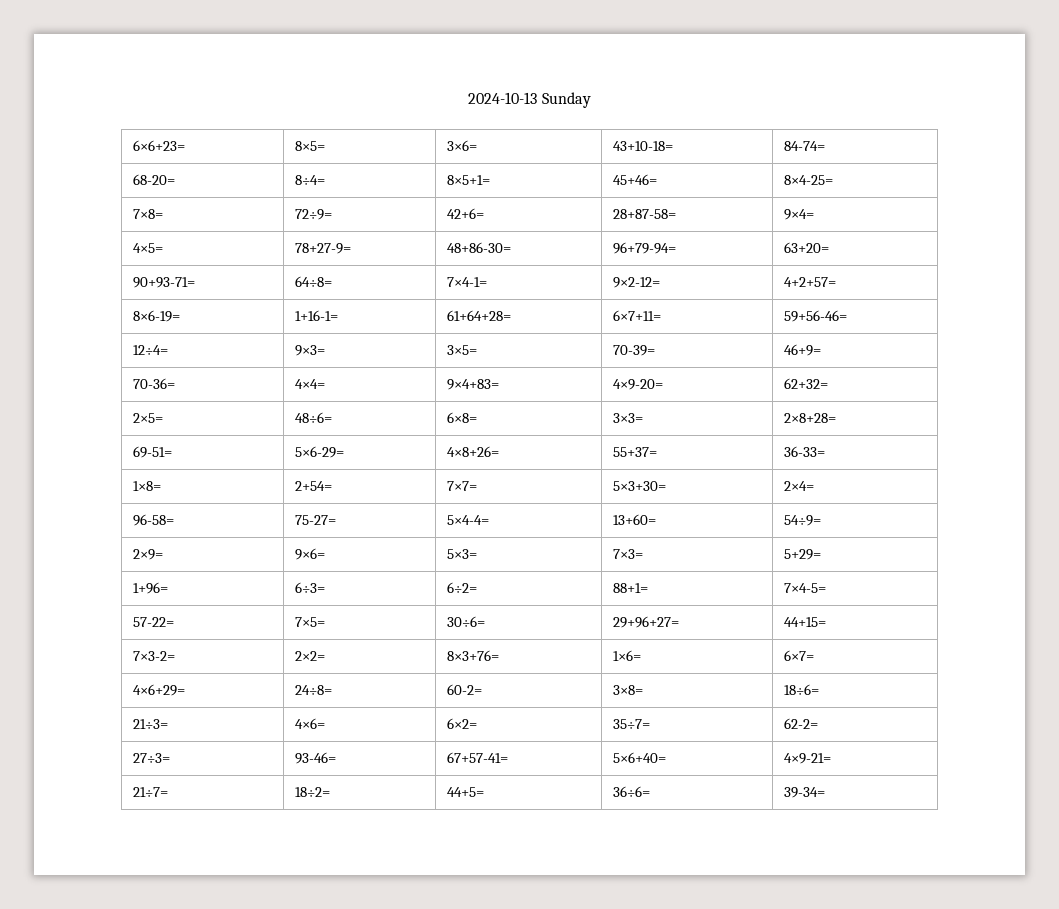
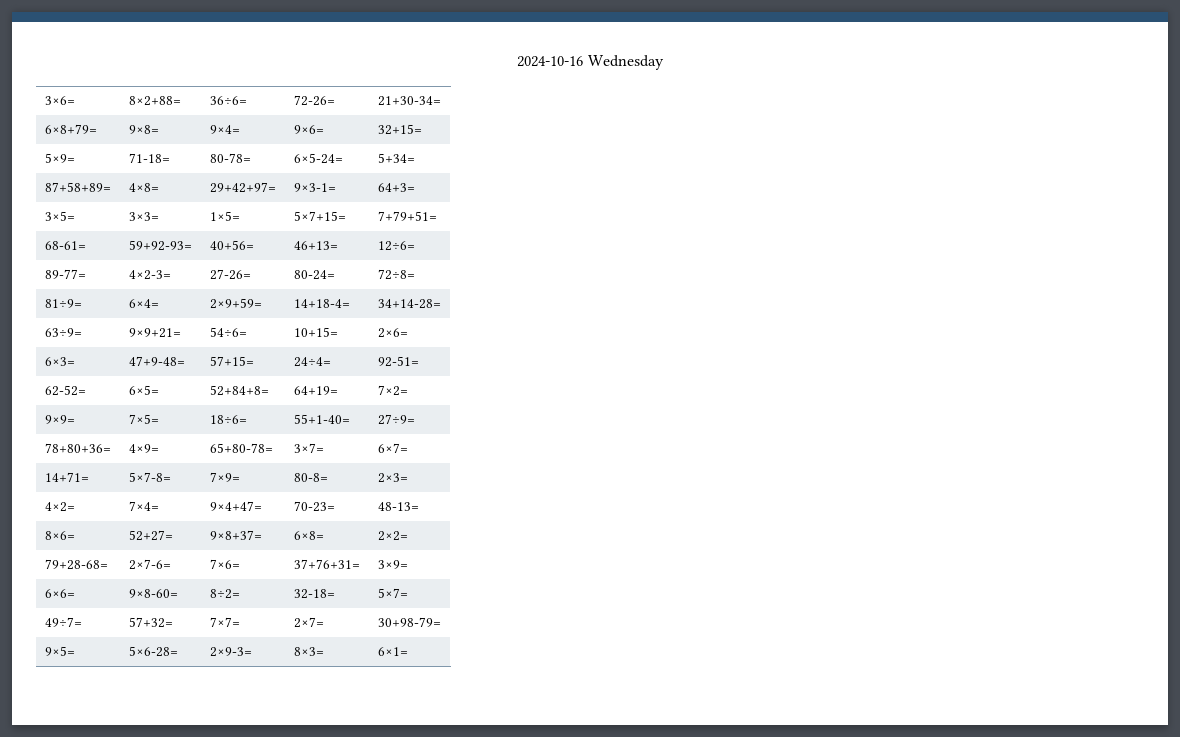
[468,92,591,108] [132,140,185,151] [294,141,325,151] [446,140,477,151] [612,141,673,151] [783,141,825,151] [132,174,175,185] [294,175,325,185] [446,175,490,185] [612,174,657,185] [783,175,833,185] [132,209,163,219] [294,209,332,220] [446,208,484,219] [612,209,676,219] [783,209,814,220] [132,243,163,253] [294,243,351,254] [446,242,511,253] [612,242,676,254] [783,242,829,253] [132,277,195,288] [294,276,332,287] [446,277,487,287] [612,277,660,288] [783,277,836,287] [132,310,180,322] [294,310,338,321] [446,310,511,321] [612,310,661,321] [783,310,847,322] [132,345,168,355] [294,345,325,356] [446,345,477,355] [612,345,655,356] [783,344,821,356] [132,378,175,389] [294,379,325,389] [446,379,499,390] [612,379,663,390] [783,378,828,389] [132,413,163,423] [294,412,332,423] [446,412,477,423] [612,413,643,423] [783,413,836,423] [132,446,172,458] [294,446,344,458] [446,446,499,457] [612,447,657,457] [783,446,825,457] [132,481,161,491] [294,481,332,491] [446,481,477,491] [612,481,666,491] [783,481,814,491] [132,514,174,526] [294,515,336,525] [446,515,489,525] [612,514,656,525] [783,515,821,526] [132,549,163,560] [294,548,325,560] [446,549,477,559] [612,549,643,559] [783,549,821,560] [132,582,168,594] [294,582,325,593] [446,582,477,593] [612,583,648,593] [783,583,826,593] [132,617,174,627] [294,617,325,627] [446,616,485,627] [612,616,679,628] [783,617,826,627] [132,651,175,661] [294,651,325,661] [446,650,499,661] [612,650,641,661] [783,650,814,661] [132,684,185,696] [294,685,332,695] [446,684,482,695] [612,685,643,695] [783,684,819,695] [132,719,168,729] [294,718,325,729] [446,718,477,729] [612,719,650,729] [783,718,818,729] [132,753,170,763] [294,752,336,764] [446,752,508,763] [612,752,666,763] [783,753,831,764] [132,787,168,797] [294,787,330,797] [446,787,484,797] [612,786,650,797] [783,787,825,798] 2024-10-13 Sunday // 6×6+23= | 8×5= | 3×6= | 43+10-18= | 84-74= // 68-20= | 8÷4= | 8×5+1= | 45+46= | 8×4-25= // 7×8= | 72÷9= | 42+6= | 28+87-58= | 9×4= // 4×5= | 78+27-9= | 48+86-30= | 96+79-94= | 63+20= // 90+93-71= | 64÷8= | 7×4-1= | 9×2-12= | 4+2+57= // 8×6-19= | 1+16-1= | 61+64+28= | 6×7+11= | 59+56-46= // 12÷4= | 9×3= | 3×5= | 70-39= | 46+9= // 70-36= | 4×4= | 9×4+83= | 4×9-20= | 62+32= // 2×5= | 48÷6= | 6×8= | 3×3= | 2×8+28= // 69-51= | 5×6-29= | 4×8+26= | 55+37= | 36-33= // 1×8= | 2+54= | 7×7= | 5×3+30= | 2×4= // 96-58= | 75-27= | 5×4-4= | 13+60= | 54÷9= // 2×9= | 9×6= | 5×3= | 7×3= | 5+29= // 1+96= | 6÷3= | 6÷2= | 88+1= | 7×4-5= // 57-22= | 7×5= | 30÷6= | 29+96+27= | 44+15= // 7×3-2= | 2×2= | 8×3+76= | 1×6= | 6×7= // 4×6+29= | 24÷8= | 60-2= | 3×8= | 18÷6= // 21÷3= | 4×6= | 6×2= | 35÷7= | 62-2= // 27÷3= | 93-46= | 67+57-41= | 5×6+40= | 4×9-21= // 21÷7= | 18÷2= | 44+5= | 36÷6= | 39-34= -> [517,55,664,70] [44,96,75,105] [128,96,181,106] [209,96,247,105] [293,95,335,106] [377,96,441,106] [44,124,97,134] [128,125,159,134] [209,125,240,134] [293,125,324,134] [377,124,422,135] [44,153,75,163] [128,153,170,163] [209,153,251,163] [293,153,343,164] [377,153,415,163] [44,182,111,192] [128,183,159,192] [209,182,276,193] [293,183,336,192] [377,183,415,192] [44,211,75,221] [128,212,159,221] [209,211,240,221] [293,211,346,221] [377,211,437,221] [44,241,86,250] [128,240,192,251] [209,240,254,250] [293,241,338,250] [377,241,415,251] [44,269,86,279] [128,270,171,280] [209,269,251,280] [293,270,335,280] [377,269,415,280] [44,299,82,308] [128,299,159,308] [209,298,262,309] [293,299,350,308] [377,299,441,309] [44,328,82,337] [128,328,181,338] [209,327,247,337] [293,327,338,337] [377,328,408,338] [44,357,75,366] [128,356,185,366] [209,356,254,366] [293,357,331,367] [377,356,419,367] [44,385,86,396] [128,385,159,395] [209,385,269,396] [293,386,338,395] [377,385,408,396] [44,415,75,424] [128,414,159,424] [209,415,247,424] [293,414,350,424] [377,414,415,425] [44,443,111,453] [128,444,159,453] [209,443,273,453] [293,443,324,453] [377,443,408,453] [44,472,89,482] [128,472,171,482] [209,472,240,482] [293,473,328,482] [377,473,408,483] [44,502,75,512] [128,501,159,511] [209,501,262,511] [293,501,335,512] [377,502,419,511] [44,531,75,540] [128,530,173,541] [209,530,262,540] [293,531,324,540] [377,531,408,541] [44,559,108,570] [128,559,171,570] [209,559,240,569] [293,559,360,569] [377,560,408,569] [44,589,75,598] [128,589,178,598] [209,589,240,599] [293,589,335,599] [377,588,408,598] [44,617,82,627] [128,617,173,628] [209,617,240,627] [293,617,324,628] [377,617,441,627] [44,646,75,656] [128,646,178,657] [209,647,252,657] [293,647,324,656] [377,647,408,656] 2024-10-16 Wednesday // 3×6= | 8×2+88= | 36÷6= | 72-26= | 21+30-34= // 6×8+79= | 9×8= | 9×4= | 9×6= | 32+15= // 5×9= | 71-18= | 80-78= | 6×5-24= | 5+34= // 87+58+89= | 4×8= | 29+42+97= | 9×3-1= | 64+3= // 3×5= | 3×3= | 1×5= | 5×7+15= | 7+79+51= // 68-61= | 59+92-93= | 40+56= | 46+13= | 12÷6= // 89-77= | 4×2-3= | 27-26= | 80-24= | 72÷8= // 81÷9= | 6×4= | 2×9+59= | 14+18-4= | 34+14-28= // 63÷9= | 9×9+21= | 54÷6= | 10+15= | 2×6= // 6×3= | 47+9-48= | 57+15= | 24÷4= | 92-51= // 62-52= | 6×5= | 52+84+8= | 64+19= | 7×2= // 9×9= | 7×5= | 18÷6= | 55+1-40= | 27÷9= // 78+80+36= | 4×9= | 65+80-78= | 3×7= | 6×7= // 14+71= | 5×7-8= | 7×9= | 80-8= | 2×3= // 4×2= | 7×4= | 9×4+47= | 70-23= | 48-13= // 8×6= | 52+27= | 9×8+37= | 6×8= | 2×2= // 79+28-68= | 2×7-6= | 7×6= | 37+76+31= | 3×9= // 6×6= | 9×8-60= | 8÷2= | 32-18= | 5×7= // 49÷7= | 57+32= | 7×7= | 2×7= | 30+98-79= // 9×5= | 5×6-28= | 2×9-3= | 8×3= | 6×1=

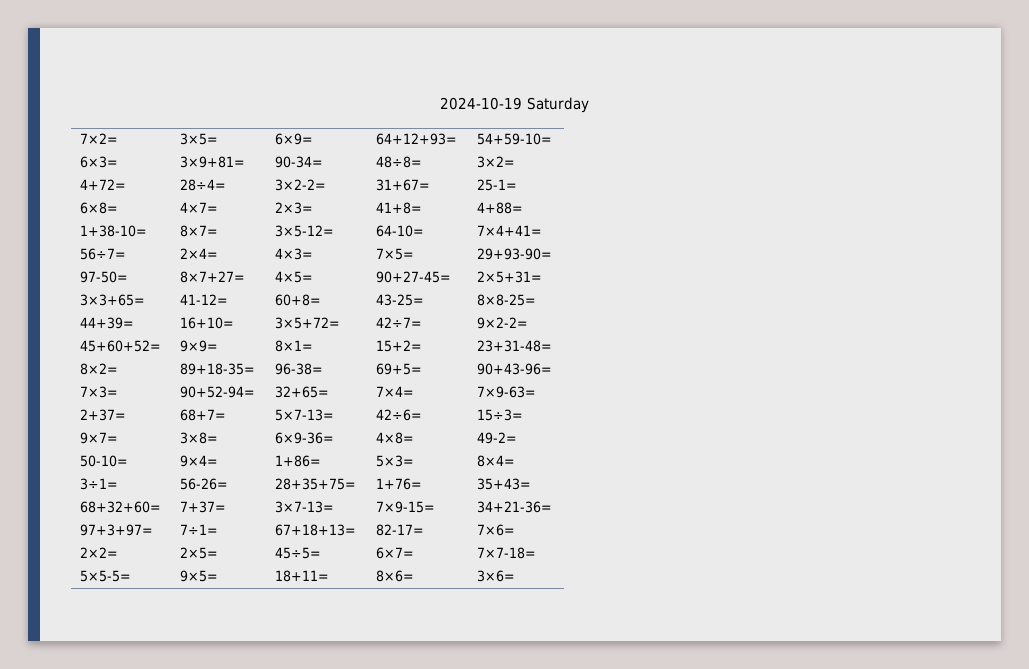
[517,55,664,70] [44,96,75,105] [128,96,181,106] [209,96,247,105] [293,95,335,106] [377,96,441,106] [44,124,97,134] [128,125,159,134] [209,125,240,134] [293,125,324,134] [377,124,422,135] [44,153,75,163] [128,153,170,163] [209,153,251,163] [293,153,343,164] [377,153,415,163] [44,182,111,192] [128,183,159,192] [209,182,276,193] [293,183,336,192] [377,183,415,192] [44,211,75,221] [128,212,159,221] [209,211,240,221] [293,211,346,221] [377,211,437,221] [44,241,86,250] [128,240,192,251] [209,240,254,250] [293,241,338,250] [377,241,415,251] [44,269,86,279] [128,270,171,280] [209,269,251,280] [293,270,335,280] [377,269,415,280] [44,299,82,308] [128,299,159,308] [209,298,262,309] [293,299,350,308] [377,299,441,309] [44,328,82,337] [128,328,181,338] [209,327,247,337] [293,327,338,337] [377,328,408,338] [44,357,75,366] [128,356,185,366] [209,356,254,366] [293,357,331,367] [377,356,419,367] [44,385,86,396] [128,385,159,395] [209,385,269,396] [293,386,338,395] [377,385,408,396] [44,415,75,424] [128,414,159,424] [209,415,247,424] [293,414,350,424] [377,414,415,425] [44,443,111,453] [128,444,159,453] [209,443,273,453] [293,443,324,453] [377,443,408,453] [44,472,89,482] [128,472,171,482] [209,472,240,482] [293,473,328,482] [377,473,408,483] [44,502,75,512] [128,501,159,511] [209,501,262,511] [293,501,335,512] [377,502,419,511] [44,531,75,540] [128,530,173,541] [209,530,262,540] [293,531,324,540] [377,531,408,541] [44,559,108,570] [128,559,171,570] [209,559,240,569] [293,559,360,569] [377,560,408,569] [44,589,75,598] [128,589,178,598] [209,589,240,599] [293,589,335,599] [377,588,408,598] [44,617,82,627] [128,617,173,628] [209,617,240,627] [293,617,324,628] [377,617,441,627] [44,646,75,656] [128,646,178,657] [209,647,252,657] [293,647,324,656] [377,647,408,656] 2024-10-16 Wednesday // 3×6= | 8×2+88= | 36÷6= | 72-26= | 21+30-34= // 6×8+79= | 9×8= | 9×4= | 9×6= | 32+15= // 5×9= | 71-18= | 80-78= | 6×5-24= | 5+34= // 87+58+89= | 4×8= | 29+42+97= | 9×3-1= | 64+3= // 3×5= | 3×3= | 1×5= | 5×7+15= | 7+79+51= // 68-61= | 59+92-93= | 40+56= | 46+13= | 12÷6= // 89-77= | 4×2-3= | 27-26= | 80-24= | 72÷8= // 81÷9= | 6×4= | 2×9+59= | 14+18-4= | 34+14-28= // 63÷9= | 9×9+21= | 54÷6= | 10+15= | 2×6= // 6×3= | 47+9-48= | 57+15= | 24÷4= | 92-51= // 62-52= | 6×5= | 52+84+8= | 64+19= | 7×2= // 9×9= | 7×5= | 18÷6= | 55+1-40= | 27÷9= // 78+80+36= | 4×9= | 65+80-78= | 3×7= | 6×7= // 14+71= | 5×7-8= | 7×9= | 80-8= | 2×3= // 4×2= | 7×4= | 9×4+47= | 70-23= | 48-13= // 8×6= | 52+27= | 9×8+37= | 6×8= | 2×2= // 79+28-68= | 2×7-6= | 7×6= | 37+76+31= | 3×9= // 6×6= | 9×8-60= | 8÷2= | 32-18= | 5×7= // 49÷7= | 57+32= | 7×7= | 2×7= | 30+98-79= // 9×5= | 5×6-28= | 2×9-3= | 8×3= | 6×1= -> [440,97,589,113] [80,133,119,144] [180,133,219,145] [275,133,314,145] [376,133,458,145] [477,133,553,145] [80,156,119,168] [180,156,246,168] [275,156,324,168] [376,156,423,168] [477,156,516,168] [80,179,127,190] [180,179,227,191] [275,179,327,191] [376,179,431,191] [477,179,518,191] [80,202,119,214] [180,202,219,213] [275,202,314,214] [376,202,423,214] [477,202,524,214] [80,225,148,237] [180,225,219,237] [275,225,335,237] [376,225,425,237] [477,225,543,236] [80,248,127,260] [180,248,219,259] [275,248,314,260] [376,248,415,260] [477,248,553,260] [80,271,129,283] [180,271,246,283] [275,271,314,283] [376,271,452,283] [477,271,543,283] [80,294,146,306] [180,294,229,305] [275,294,322,306] [376,294,425,306] [477,294,537,306] [80,317,135,329] [180,317,235,329] [275,317,341,329] [376,317,423,328] [477,317,529,329] [80,340,162,352] [180,340,219,352] [275,340,314,352] [376,340,423,352] [477,340,553,352] [80,363,119,375] [180,363,256,375] [275,363,324,375] [376,363,423,375] [477,363,553,375] [80,386,119,398] [180,386,256,398] [275,386,330,398] [376,386,415,397] [477,386,537,398] [80,409,127,421] [180,409,227,421] [275,409,335,421] [376,409,423,421] [477,409,524,421] [80,432,119,444] [180,432,219,444] [275,432,335,444] [376,432,415,444] [477,432,518,444] [80,455,129,467] [180,455,219,467] [275,455,322,467] [376,455,415,467] [477,455,516,467] [80,478,119,490] [180,478,229,490] [275,478,357,490] [376,478,423,490] [477,478,532,490] [80,501,162,513] [180,501,227,513] [275,501,335,513] [376,501,436,513] [477,501,553,513] [80,524,154,536] [180,524,219,535] [275,524,357,536] [376,524,425,536] [477,524,516,536] [80,547,119,558] [180,547,219,559] [275,547,322,559] [376,547,415,559] [477,547,537,559] [80,570,132,582] [180,570,219,582] [275,570,330,582] [376,570,415,582] [477,570,516,582] 2024-10-19 Saturday // 7×2= | 3×5= | 6×9= | 64+12+93= | 54+59-10= // 6×3= | 3×9+81= | 90-34= | 48÷8= | 3×2= // 4+72= | 28÷4= | 3×2-2= | 31+67= | 25-1= // 6×8= | 4×7= | 2×3= | 41+8= | 4+88= // 1+38-10= | 8×7= | 3×5-12= | 64-10= | 7×4+41= // 56÷7= | 2×4= | 4×3= | 7×5= | 29+93-90= // 97-50= | 8×7+27= | 4×5= | 90+27-45= | 2×5+31= // 3×3+65= | 41-12= | 60+8= | 43-25= | 8×8-25= // 44+39= | 16+10= | 3×5+72= | 42÷7= | 9×2-2= // 45+60+52= | 9×9= | 8×1= | 15+2= | 23+31-48= // 8×2= | 89+18-35= | 96-38= | 69+5= | 90+43-96= // 7×3= | 90+52-94= | 32+65= | 7×4= | 7×9-63= // 2+37= | 68+7= | 5×7-13= | 42÷6= | 15÷3= // 9×7= | 3×8= | 6×9-36= | 4×8= | 49-2= // 50-10= | 9×4= | 1+86= | 5×3= | 8×4= // 3÷1= | 56-26= | 28+35+75= | 1+76= | 35+43= // 68+32+60= | 7+37= | 3×7-13= | 7×9-15= | 34+21-36= // 97+3+97= | 7÷1= | 67+18+13= | 82-17= | 7×6= // 2×2= | 2×5= | 45÷5= | 6×7= | 7×7-18= // 5×5-5= | 9×5= | 18+11= | 8×6= | 3×6=

